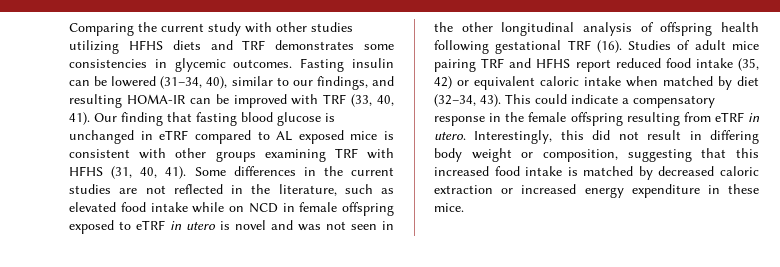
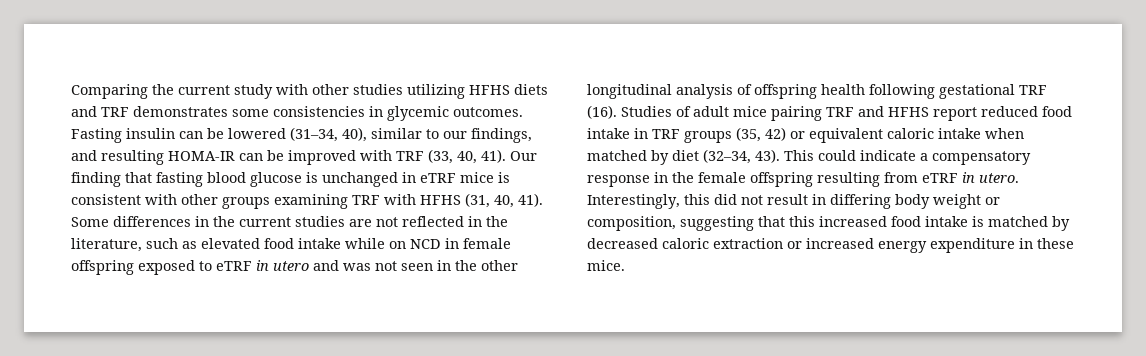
[194,130,344,144] compared to AL exposed -> (456, 178) none
[220,220,266,230] is novel -> (309, 266) none
(733, 63) none -> [634,128,732,143] in TRF groups

